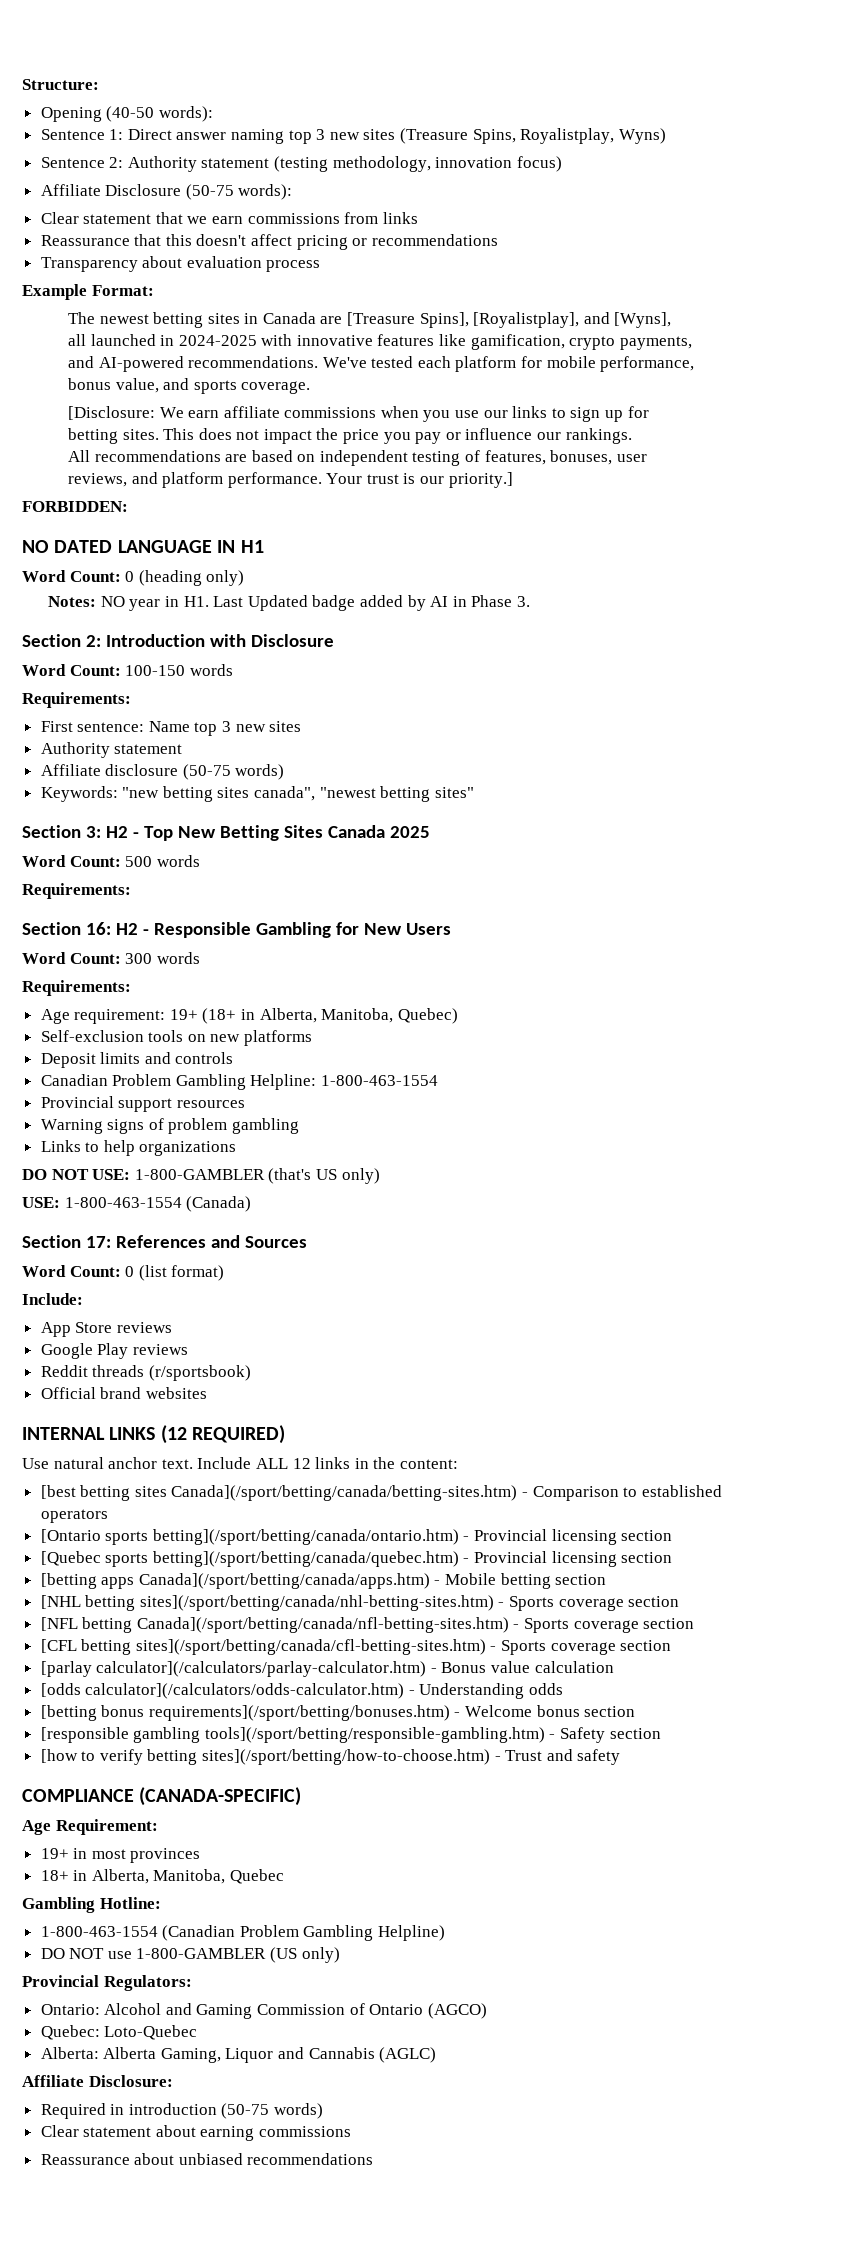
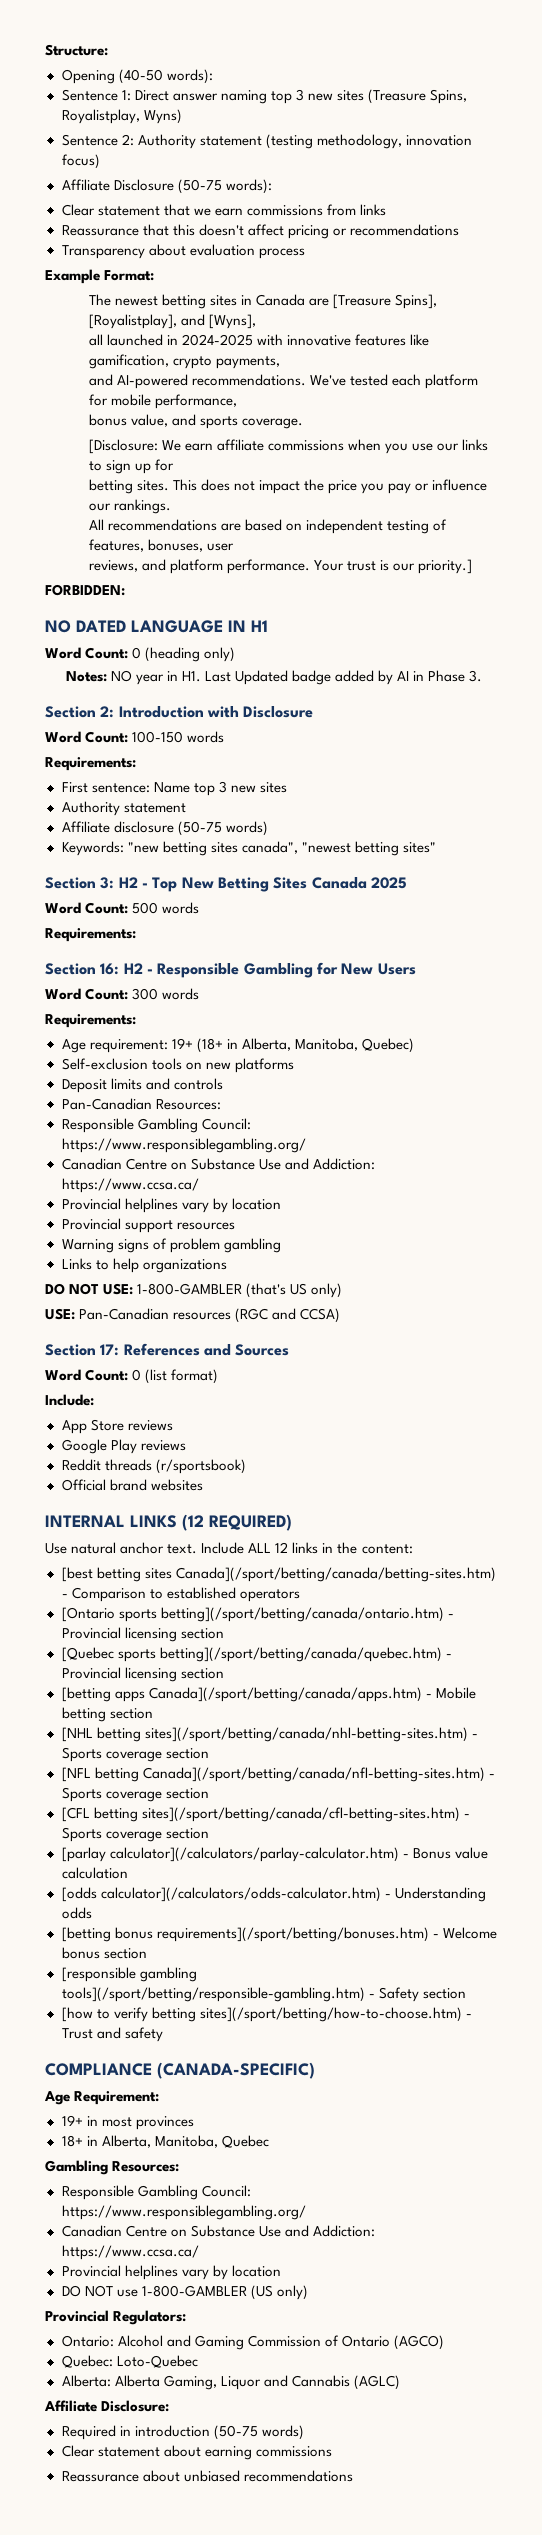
[40,1074,439,1090] Canadian Problem Gambling Helpline: 1-800-463-1554 -> [61,1098,221,1110] [61,1118,251,1133] [61,1138,306,1153] [61,1158,375,1170] [61,1178,199,1193] [61,1198,281,1213] Pan-Canadian Resources: // Responsible Gambling Council: https://www.responsiblegambling.org/ // Canadian Centre on Substance Use and Addiction: https://www.ccsa.ca/ // Provincial helplines vary by location
[64,1196,252,1212] 1-800-463-1554 (Canada) -> [79,1308,341,1323] Pan-Canadian resources (RGC and CCSA)
[99,1897,161,1909] [40,1925,446,1941] Hotline: // 1-800-463-1554 (Canadian Problem Gambling Helpline) -> [112,2161,180,2172] [61,2185,251,2200] [61,2205,306,2220] [61,2225,375,2237] [61,2245,199,2260] [61,2265,281,2280] Resources: // Responsible Gambling Council: https://www.responsiblegambling.org/ // Canadian Centre on Substance Use and Addiction: https://www.ccsa.ca/ // Provincial helplines vary by location

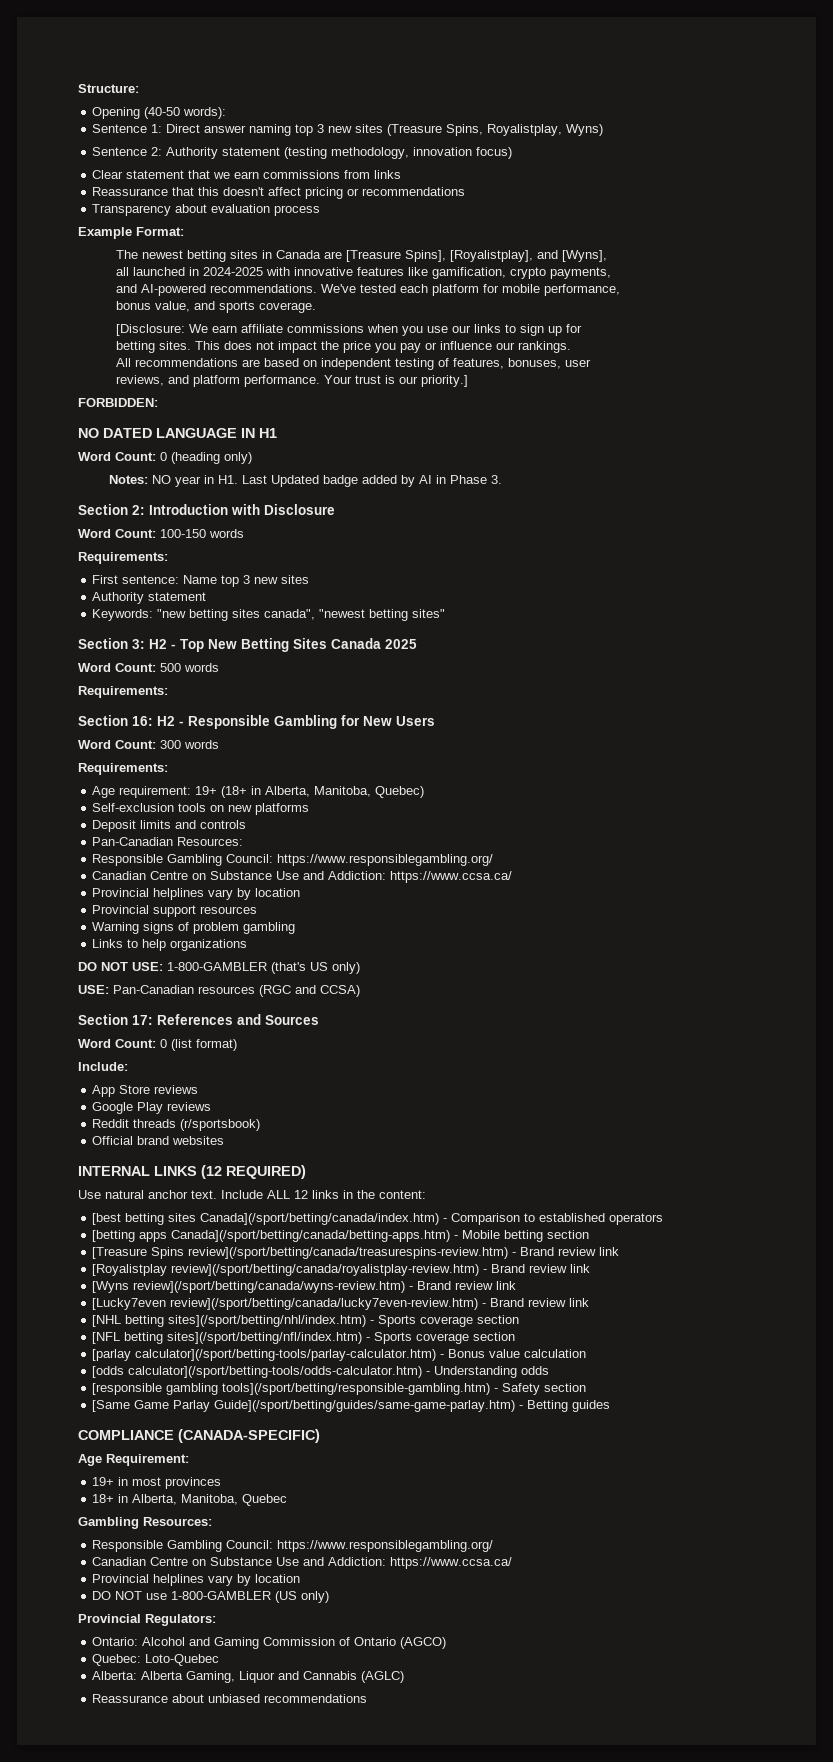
[61,179,272,194] // Affiliate Disclosure (50-75 words): -> (513, 153) none
[61,821,268,836] // Affiliate disclosure (50-75 words) -> (207, 596) none
[175,1567,496,1582] Canada](/sport/betting/canada/betting-sites.htm) -> [200,1213,440,1225] Canada](/sport/betting/canada/index.htm)
[61,1607,454,1622] [61,1627,224,1642] [61,1647,452,1662] [61,1667,224,1682] // [Ontario sports betting](/sport/betting/canada/ontario.htm) - Provincial licensing section // [Quebec sports betting](/sport/betting/canada/quebec.htm) - Provincial licensing section -> (664, 1219) none
[148,1687,422,1702] Canada](/sport/betting/canada/apps.htm) -> [171,1230,451,1242] Canada](/sport/betting/canada/betting-apps.htm)
(153, 1713) none -> [92,1247,620,1259] [92,1264,591,1276] [92,1281,517,1293] [92,1298,590,1310] // [Treasure Spins review](/sport/betting/canada/treasurespins-review.htm) - Brand review link // [Royalistplay review](/sport/betting/canada/royalistplay-review.htm) - Brand review link // [Wyns review](/sport/betting/canada/wyns-review.htm) - Brand review link // [Lucky7even review](/sport/betting/canada/lucky7even-review.htm) - Brand review link
[144,1727,468,1742] sites](/sport/betting/canada/nhl-betting-sites.htm) -> [168,1315,367,1327] sites](/sport/betting/nhl/index.htm)
[142,1767,495,1782] [61,1787,209,1802] [61,1807,460,1822] Canada](/sport/betting/canada/nfl-betting-sites.htm) - Sports coverage section // [CFL betting sites](/sport/betting/canada/cfl-betting-sites.htm) -> [167,1332,363,1344] sites](/sport/betting/nfl/index.htm)
[109,1847,399,1862] calculator](/calculators/parlay-calculator.htm) -> [135,1349,437,1361] calculator](/sport/betting-tools/parlay-calculator.htm)
[100,1887,381,1902] calculator](/calculators/odds-calculator.htm) -> [128,1366,423,1378] calculator](/sport/betting-tools/odds-calculator.htm)
[61,1927,497,1942] [61,1947,147,1959] // [betting bonus requirements](/sport/betting/bonuses.htm) - Welcome bonus section -> (550, 1370) none
[61,2007,472,2022] [61,2027,163,2042] [how to verify betting sites](/sport/betting/how-to-choose.htm) - Trust and safety -> [92,1400,611,1412] [Same Game Parlay Guide](/sport/betting/guides/same-game-parlay.htm) - Betting guides
[44,2400,170,2412] [61,2425,304,2440] [61,2445,332,2460] // Affiliate Disclosure: // Required in introduction (50-75 words) // Clear statement about earning commissions -> (405, 1677) none

